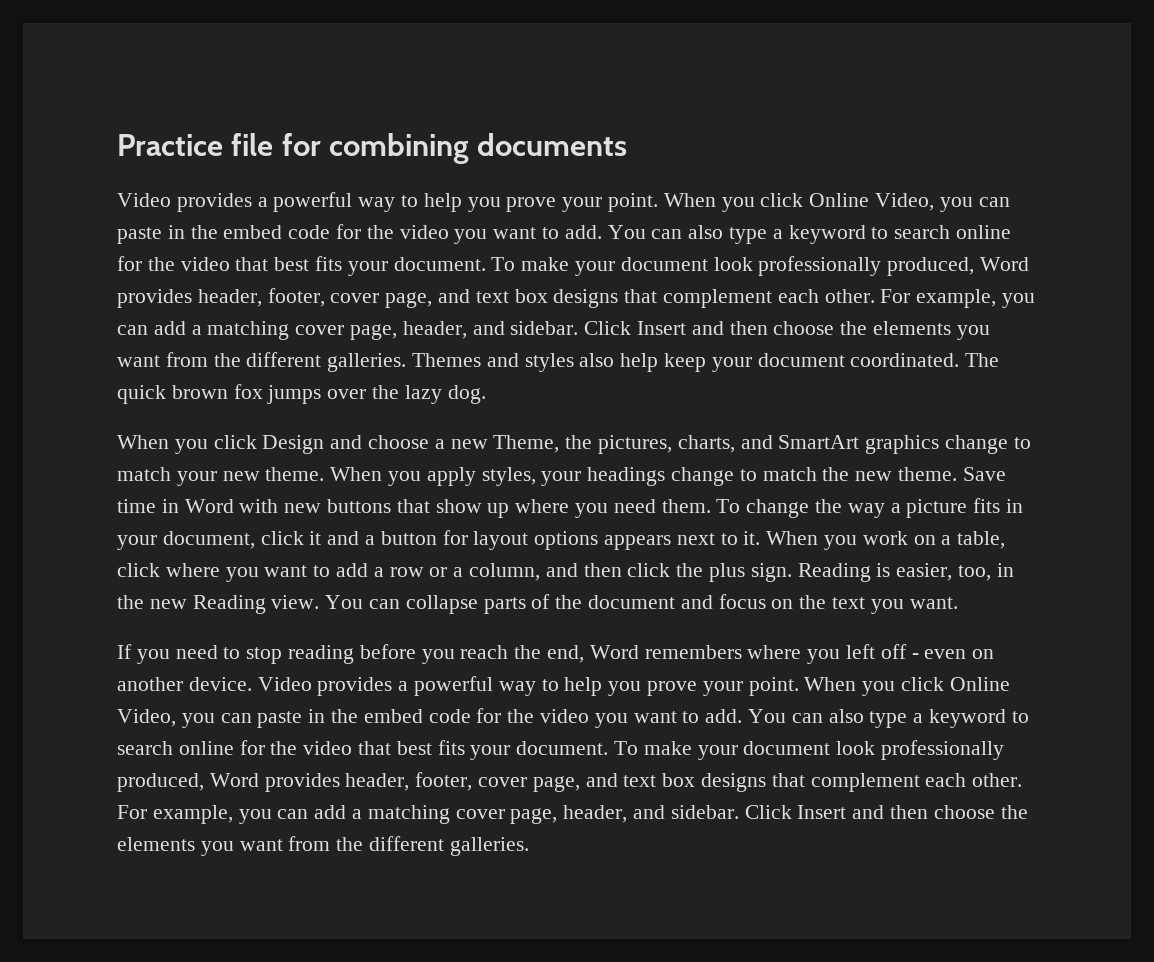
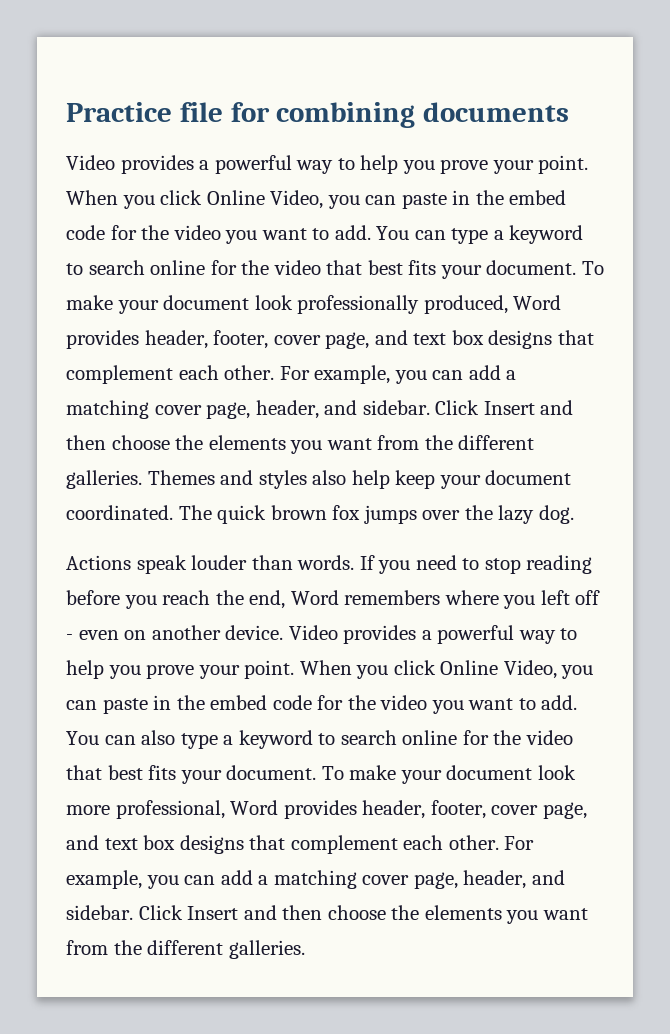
[688,225,724,239] also -> (446, 235) none
[117,435,1031,454] [117,467,1006,486] [117,498,1024,518] [117,530,1006,550] [117,563,1014,582] [117,594,958,614] When you click Design and choose a new Theme, the pictures, charts, and SmartArt graphics change to match your new theme. When you apply styles, your headings change to match the new theme. Save time in Word with new buttons that show up where you need them. To change the way a picture fits in your document, click it and a button for layout options appears next to it. When you work on a table, click where you want to add a row or a column, and then click the plus sign. Reading is easier, too, in the new Reading view. You can collapse parts of the document and focus on the text you want. // -> [66,555,355,574] Actions speak louder than words.
[881,740,1005,760] [117,773,204,792] professionally produced, -> [66,800,225,819] more professional,

